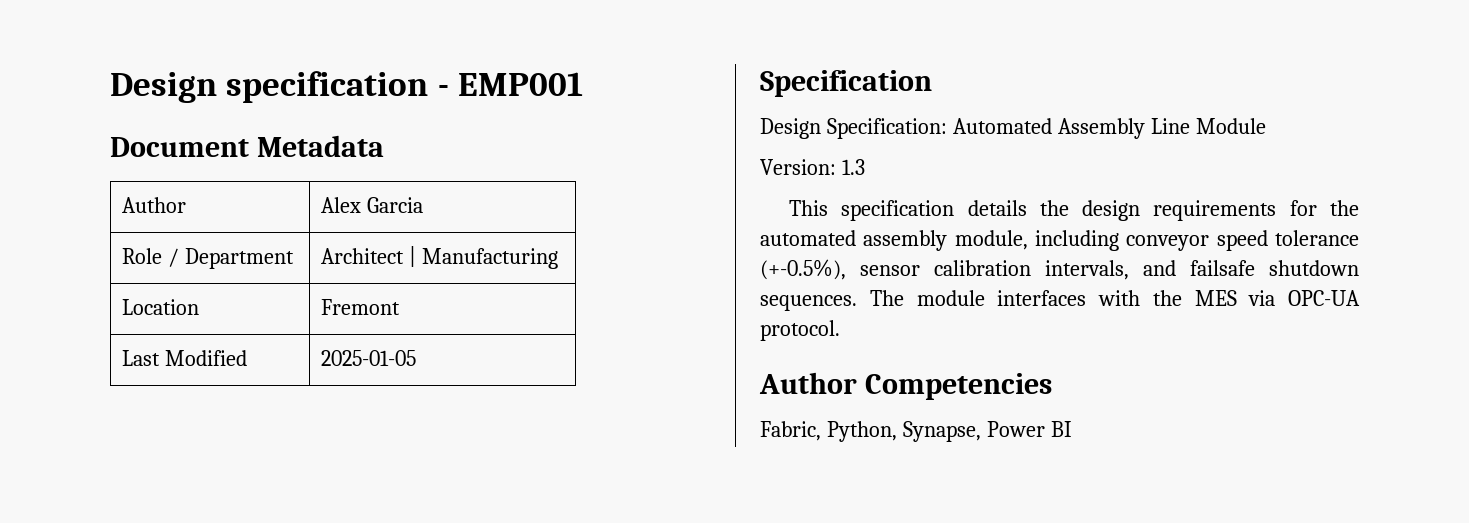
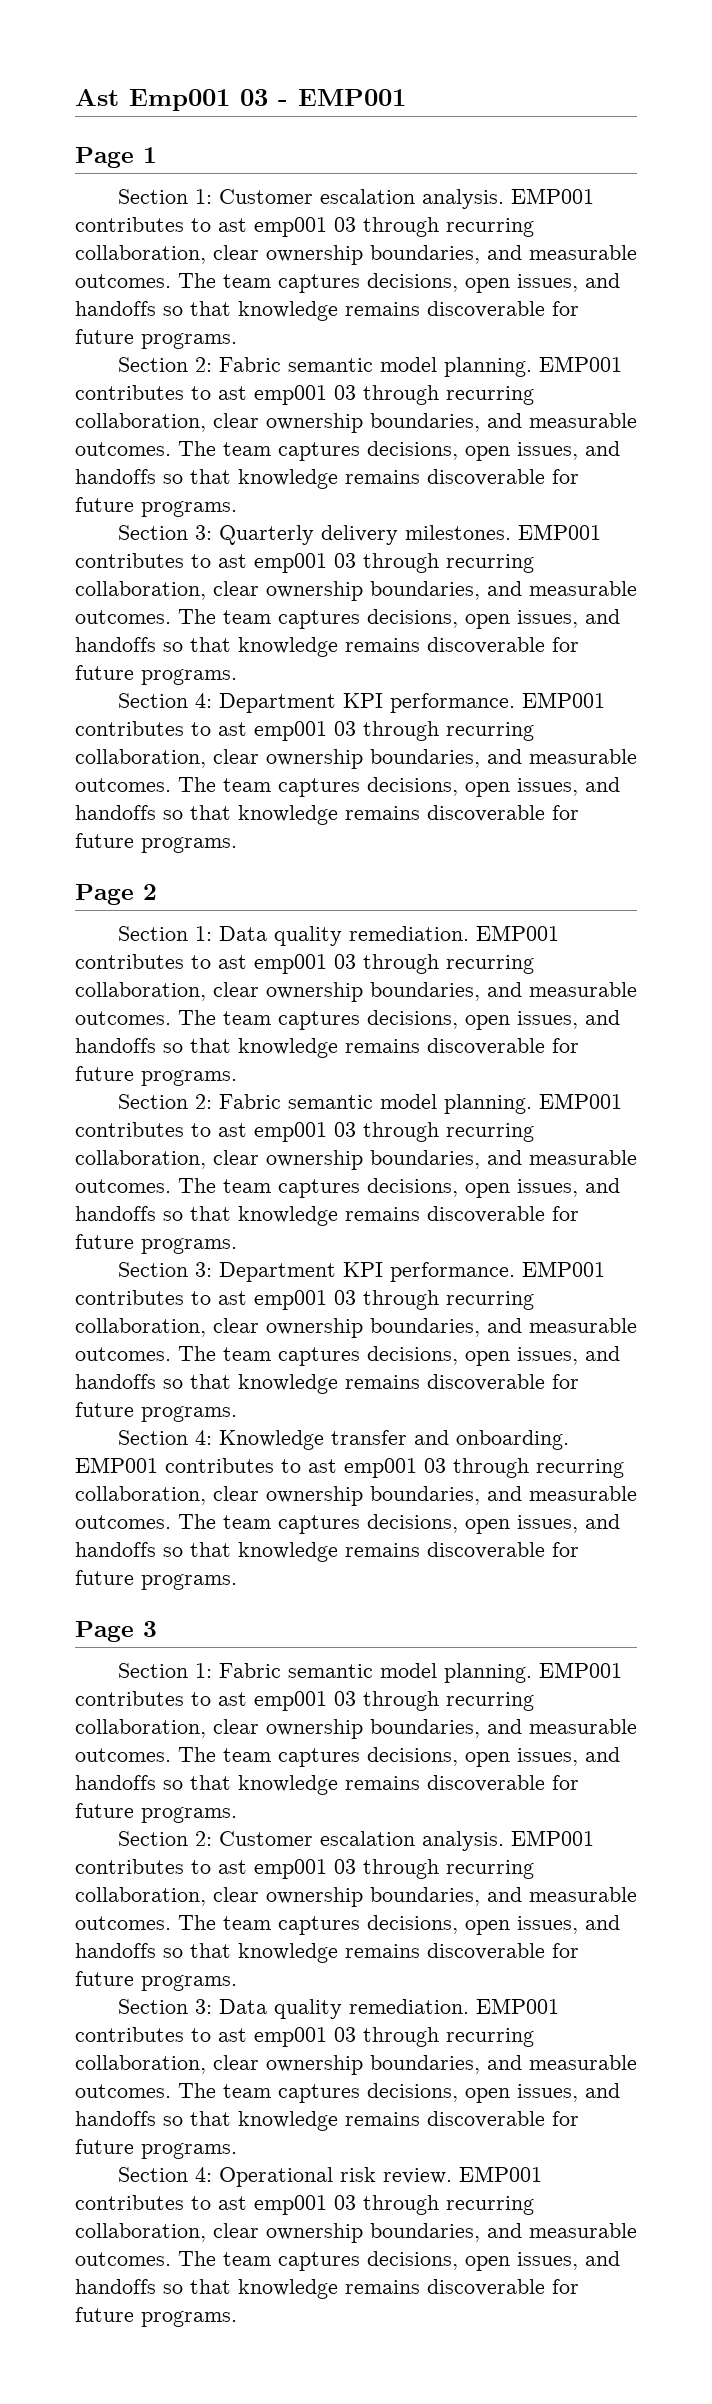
[110,71,429,103] Design specification -> [75,89,268,111] Ast Emp001 03
[110,135,384,157] [122,197,187,213] [321,197,424,213] [122,248,294,269] [321,246,558,269] [122,299,200,315] [321,299,401,315] [122,350,248,366] [321,350,417,366] [760,70,932,97] [760,118,1266,139] [760,159,865,175] [789,200,1359,221] [760,230,1359,251] [760,259,1359,280] [760,290,1360,311] [760,320,840,341] [759,372,1052,400] [760,421,1072,442] Document Metadata // Author | Alex Garcia // Role / Department | Architect | Manufacturing // Location | Fremont // Last Modified | 2025-01-05 // Specification // Design Specification: Automated Assembly Line Module // Version: 1.3 // This specification details the design requirements for the automated assembly module, including conveyor speed tolerance (+-0.5%), sensor calibration intervals, and failsafe shutdown sequences. The module interfaces with the MES via OPC-UA protocol. // Author Competencies // Fabric, Python, Synapse, Power BI -> [75,147,157,168] [118,188,595,209] [75,217,534,237] [75,245,637,265] [75,273,620,293] [75,301,579,321] [75,329,237,349] [118,356,623,377] [75,385,534,405] [75,413,637,433] [75,441,620,461] [75,469,579,489] [75,497,237,517] [118,524,602,545] [75,553,534,573] [75,581,637,601] [75,609,620,629] [75,637,579,657] [75,665,237,685] [118,692,606,713] [75,721,534,741] [75,749,637,769] [75,777,620,797] [75,805,579,825] [75,833,237,853] [75,884,157,905] [118,925,560,946] [75,954,534,974] [75,982,637,1002] [75,1010,620,1030] [75,1038,579,1058] [75,1066,237,1086] [118,1093,623,1114] [75,1122,534,1142] [75,1150,637,1170] [75,1178,620,1198] [75,1206,579,1226] [75,1234,237,1254] [118,1261,606,1282] [75,1290,534,1310] [75,1318,637,1338] [75,1346,620,1366] [75,1374,579,1394] [75,1402,237,1422] [118,1430,570,1450] [75,1457,624,1478] [75,1486,637,1506] [75,1514,620,1534] [75,1542,579,1562] [75,1570,237,1590] [75,1621,157,1642] [118,1662,623,1683] [75,1691,534,1711] [75,1719,637,1739] [75,1747,620,1767] [75,1775,579,1795] [75,1803,237,1823] [118,1830,595,1851] [75,1859,534,1879] [75,1887,637,1907] [75,1915,620,1935] [75,1943,579,1963] [75,1971,237,1991] [118,1998,560,2019] [75,2027,534,2047] [75,2055,637,2075] [75,2083,620,2103] [75,2111,579,2131] [75,2139,237,2159] [118,2166,543,2187] [75,2195,534,2215] [75,2223,637,2243] [75,2251,620,2271] [75,2279,579,2299] [75,2307,237,2327] Page 1 // Section 1: Customer escalation analysis. EMP001 contributes to ast emp001 03 through recurring collaboration, clear ownership boundaries, and measurable outcomes. The team captures decisions, open issues, and handoffs so that knowledge remains discoverable for future programs. // Section 2: Fabric semantic model planning. EMP001 contributes to ast emp001 03 through recurring collaboration, clear ownership boundaries, and measurable outcomes. The team captures decisions, open issues, and handoffs so that knowledge remains discoverable for future programs. // Section 3: Quarterly delivery milestones. EMP001 contributes to ast emp001 03 through recurring collaboration, clear ownership boundaries, and measurable outcomes. The team captures decisions, open issues, and handoffs so that knowledge remains discoverable for future programs. // Section 4: Department KPI performance. EMP001 contributes to ast emp001 03 through recurring collaboration, clear ownership boundaries, and measurable outcomes. The team captures decisions, open issues, and handoffs so that knowledge remains discoverable for future programs. // Page 2 // Section 1: Data quality remediation. EMP001 contributes to ast emp001 03 through recurring collaboration, clear ownership boundaries, and measurable outcomes. The team captures decisions, open issues, and handoffs so that knowledge remains discoverable for future programs. // Section 2: Fabric semantic model planning. EMP001 contributes to ast emp001 03 through recurring collaboration, clear ownership boundaries, and measurable outcomes. The team captures decisions, open issues, and handoffs so that knowledge remains discoverable for future programs. // Section 3: Department KPI performance. EMP001 contributes to ast emp001 03 through recurring collaboration, clear ownership boundaries, and measurable outcomes. The team captures decisions, open issues, and handoffs so that knowledge remains discoverable for future programs. // Section 4: Knowledge transfer and onboarding. EMP001 contributes to ast emp001 03 through recurring collaboration, clear ownership boundaries, and measurable outcomes. The team captures decisions, open issues, and handoffs so that knowledge remains discoverable for future programs. // Page 3 // Section 1: Fabric semantic model planning. EMP001 contributes to ast emp001 03 through recurring collaboration, clear ownership boundaries, and measurable outcomes. The team captures decisions, open issues, and handoffs so that knowledge remains discoverable for future programs. // Section 2: Customer escalation analysis. EMP001 contributes to ast emp001 03 through recurring collaboration, clear ownership boundaries, and measurable outcomes. The team captures decisions, open issues, and handoffs so that knowledge remains discoverable for future programs. // Section 3: Data quality remediation. EMP001 contributes to ast emp001 03 through recurring collaboration, clear ownership boundaries, and measurable outcomes. The team captures decisions, open issues, and handoffs so that knowledge remains discoverable for future programs. // Section 4: Operational risk review. EMP001 contributes to ast emp001 03 through recurring collaboration, clear ownership boundaries, and measurable outcomes. The team captures decisions, open issues, and handoffs so that knowledge remains discoverable for future programs.

